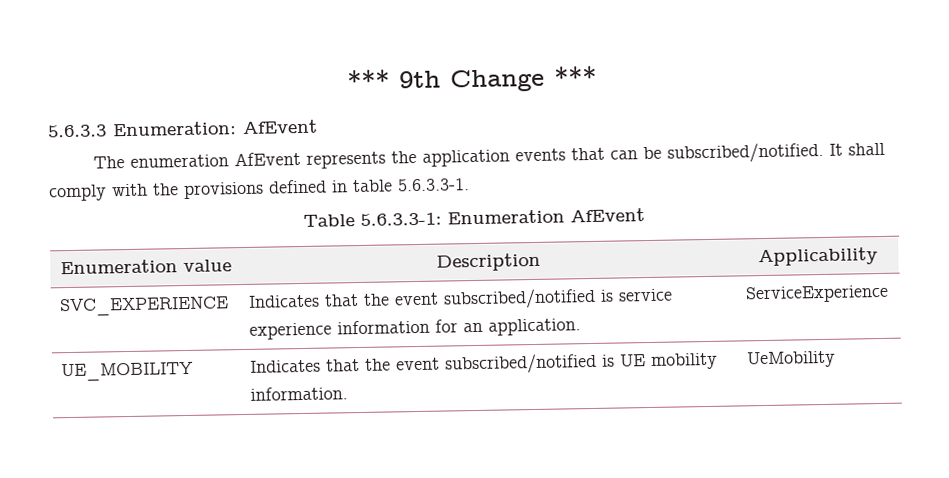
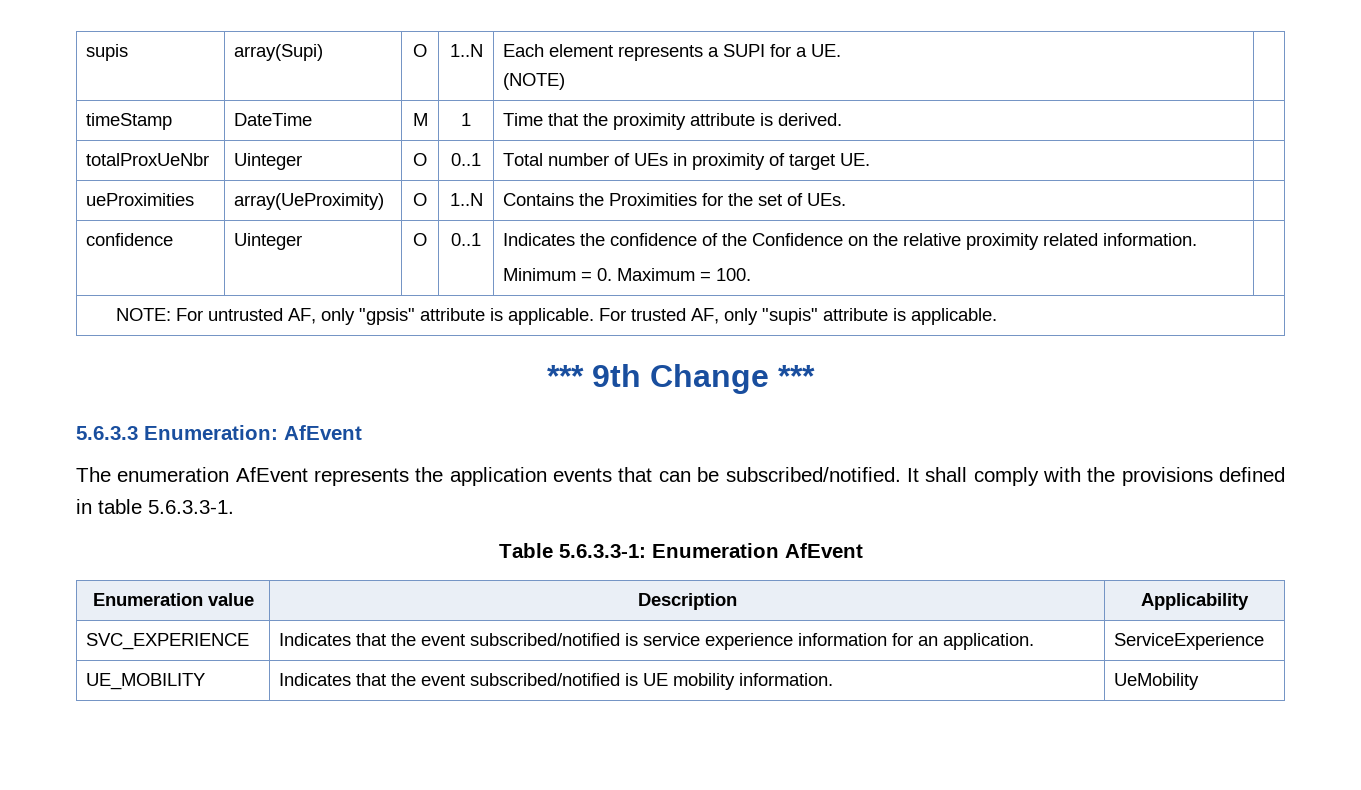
(347, 79) none -> [85,44,128,61] [233,44,323,61] [413,44,427,57] [449,44,483,57] [502,44,841,61] [502,73,565,90] [85,113,172,130] [233,113,312,126] [412,113,428,126] [461,113,471,126] [502,113,842,130] [85,153,209,166] [233,153,302,170] [413,153,427,166] [451,153,481,166] [502,153,870,170] [85,193,194,206] [233,193,384,210] [413,193,427,206] [449,193,483,206] [502,193,846,206] [85,233,173,246] [233,233,302,250] [413,233,427,246] [451,233,481,246] [502,233,1197,250] [502,268,751,281] [116,308,998,325] supis | array(Supi) | O | 1..N | Each element represents a SUPI for a UE. // (NOTE) | // timeStamp | DateTime | M | 1 | Time that the proximity attribute is derived. | // totalProxUeNbr | Uinteger | O | 0..1 | Total number of UEs in proximity of target UE. | // ueProximities | array(UeProximity) | O | 1..N | Contains the Proximities for the set of UEs. | // confidence | Uinteger | O | 0..1 | Indicates the confidence of the Confidence on the relative proximity related information. // Minimum = 0. Maximum = 100. | // NOTE: For untrusted AF, only "gpsis" attribute is applicable. For trusted AF, only "supis" attribute is applicable. //

